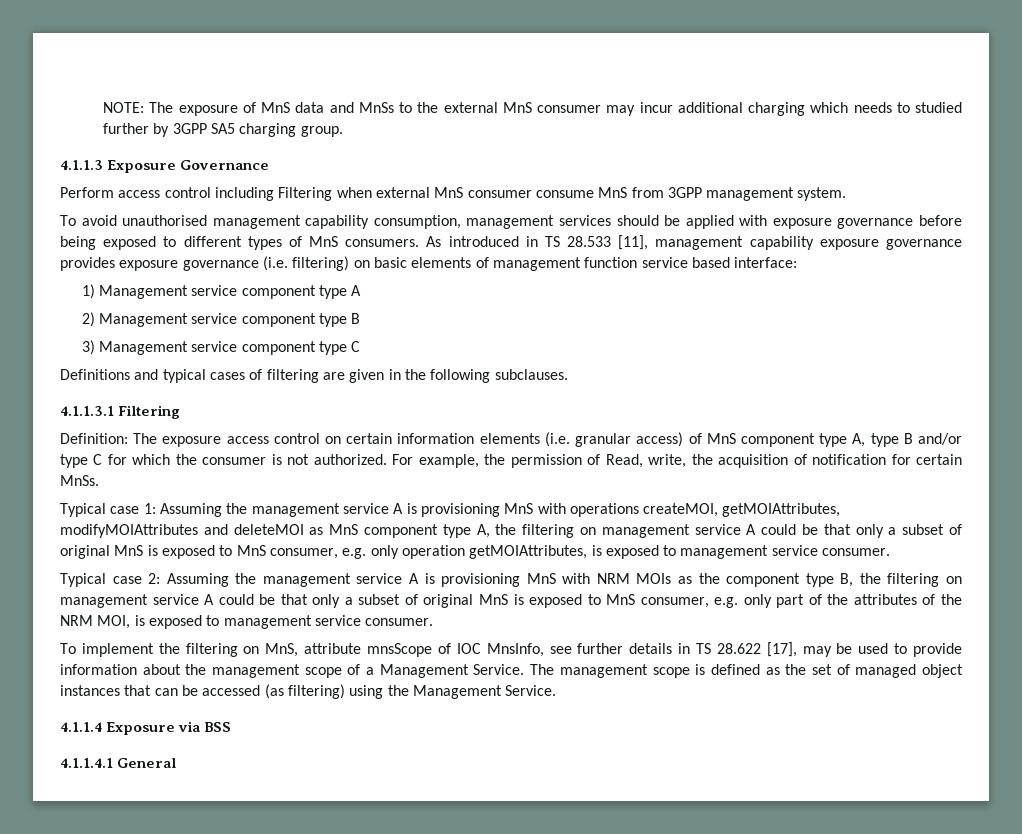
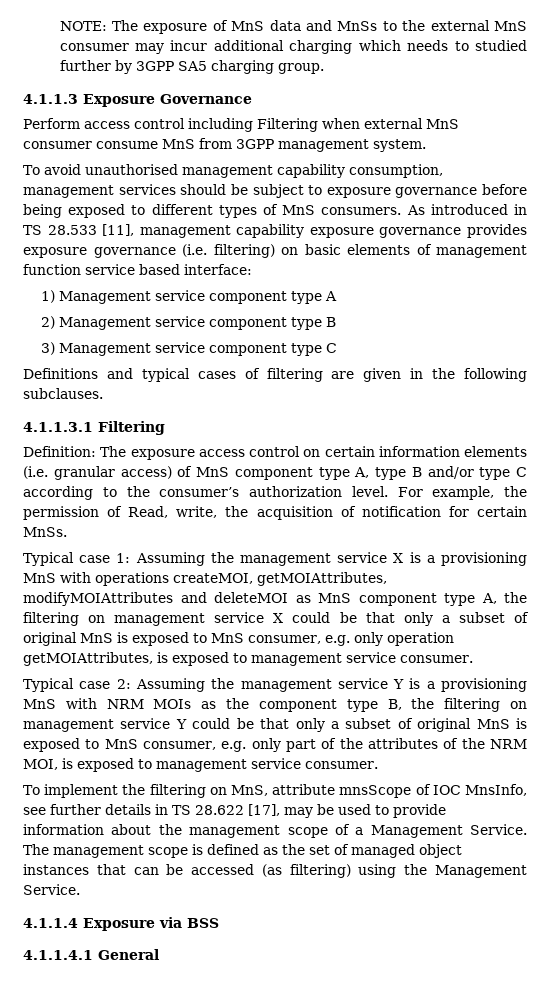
[685,215,768,229] applied with -> [252,184,323,198] subject to
[107,454,387,465] for which the consumer is not authorized. -> [23,486,388,500] according to the consumer’s authorization level.
[393,503,417,514] A is -> [393,552,435,563] X is a
[746,524,757,535] A -> [273,613,284,623] X
[409,573,435,584] A is -> [393,678,435,689] Y is a
[204,594,215,605] A -> [175,719,187,729] Y

